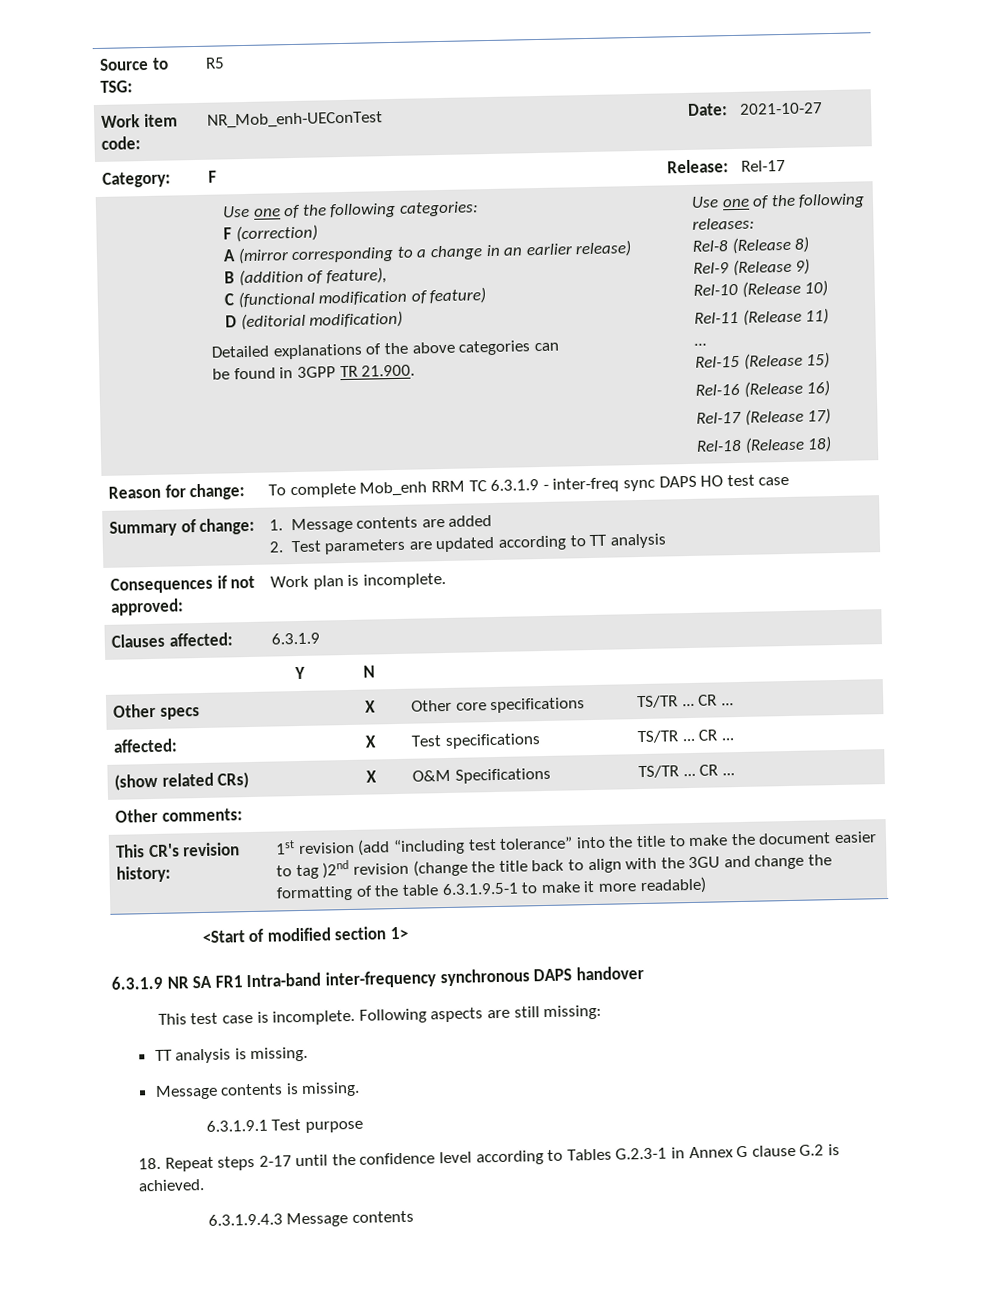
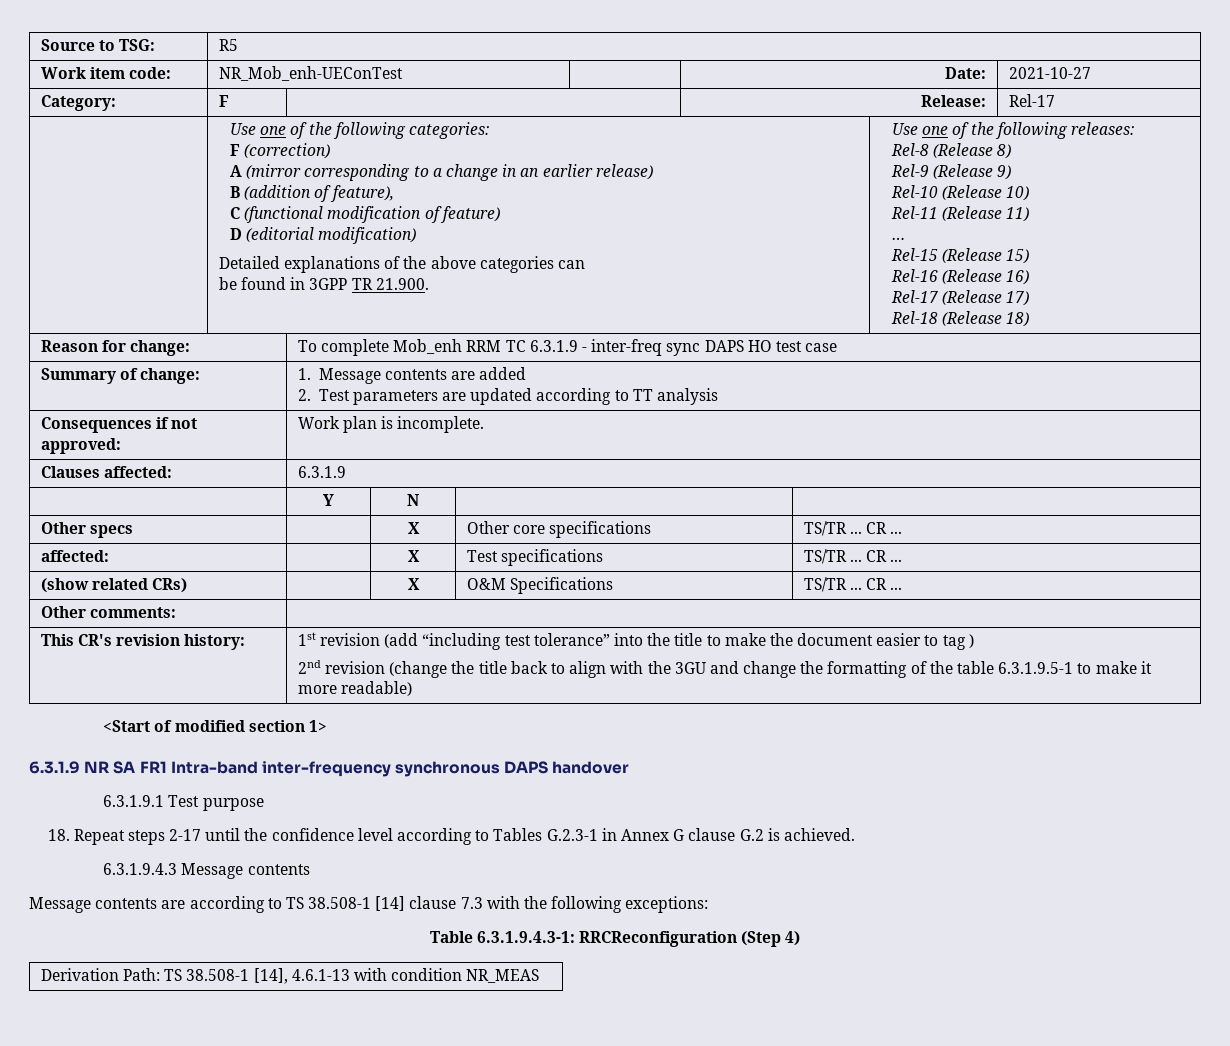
[322,859,350,879] )2nd -> [968,634,974,648] [297,660,321,674] ) // 2nd
[157,1004,603,1026] [154,1046,309,1064] [154,1081,361,1101] // This test case is incomplete. Following aspects are still missing: // TT analysis is missing. // Message contents is missing. -> (630, 767) none
(414, 1217) none -> [29,896,709,913] [429,931,801,947] [40,968,540,984] // Message contents are according to TS 38.508-1 [14] clause 7.3 with the following exceptions: // Table 6.3.1.9.4.3-1: RRCReconfiguration (Step 4) // Derivation Path: TS 38.508-1 [14], 4.6.1-13 with condition NR_MEAS

